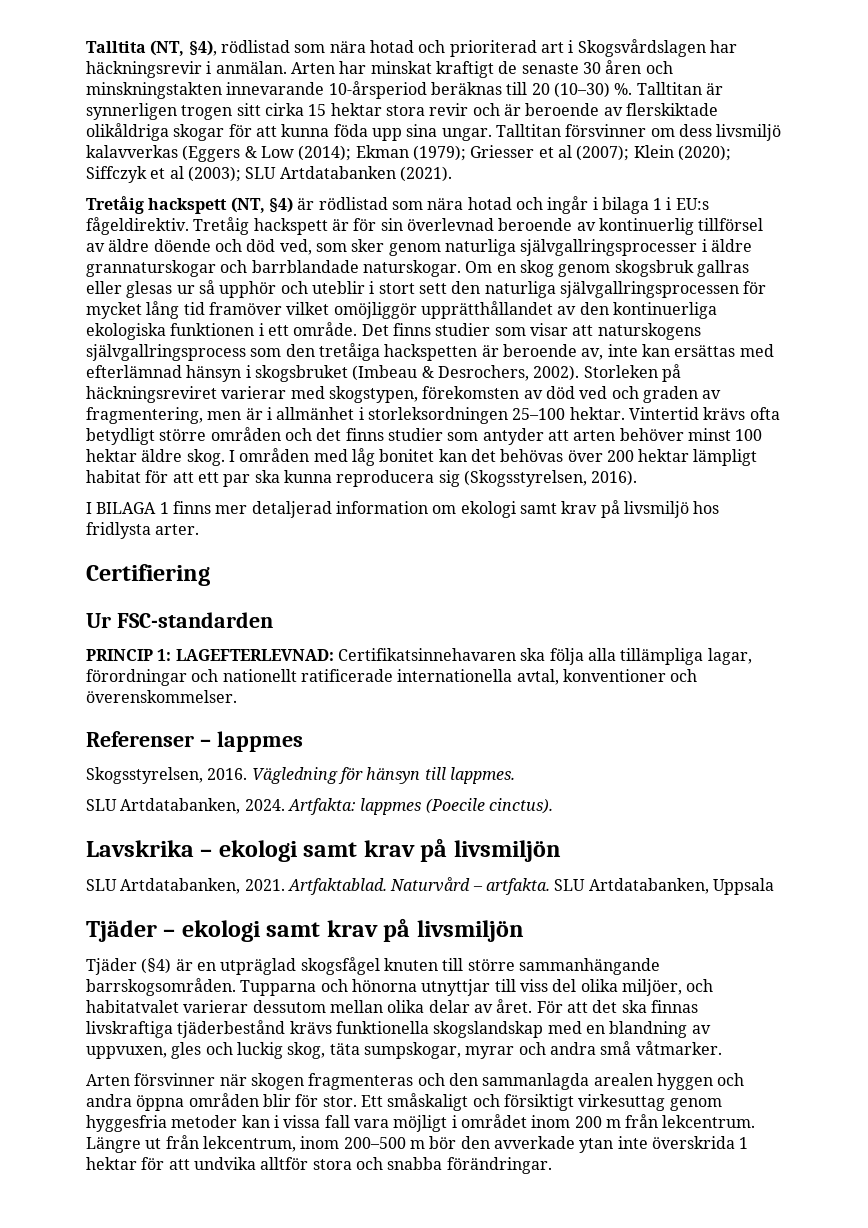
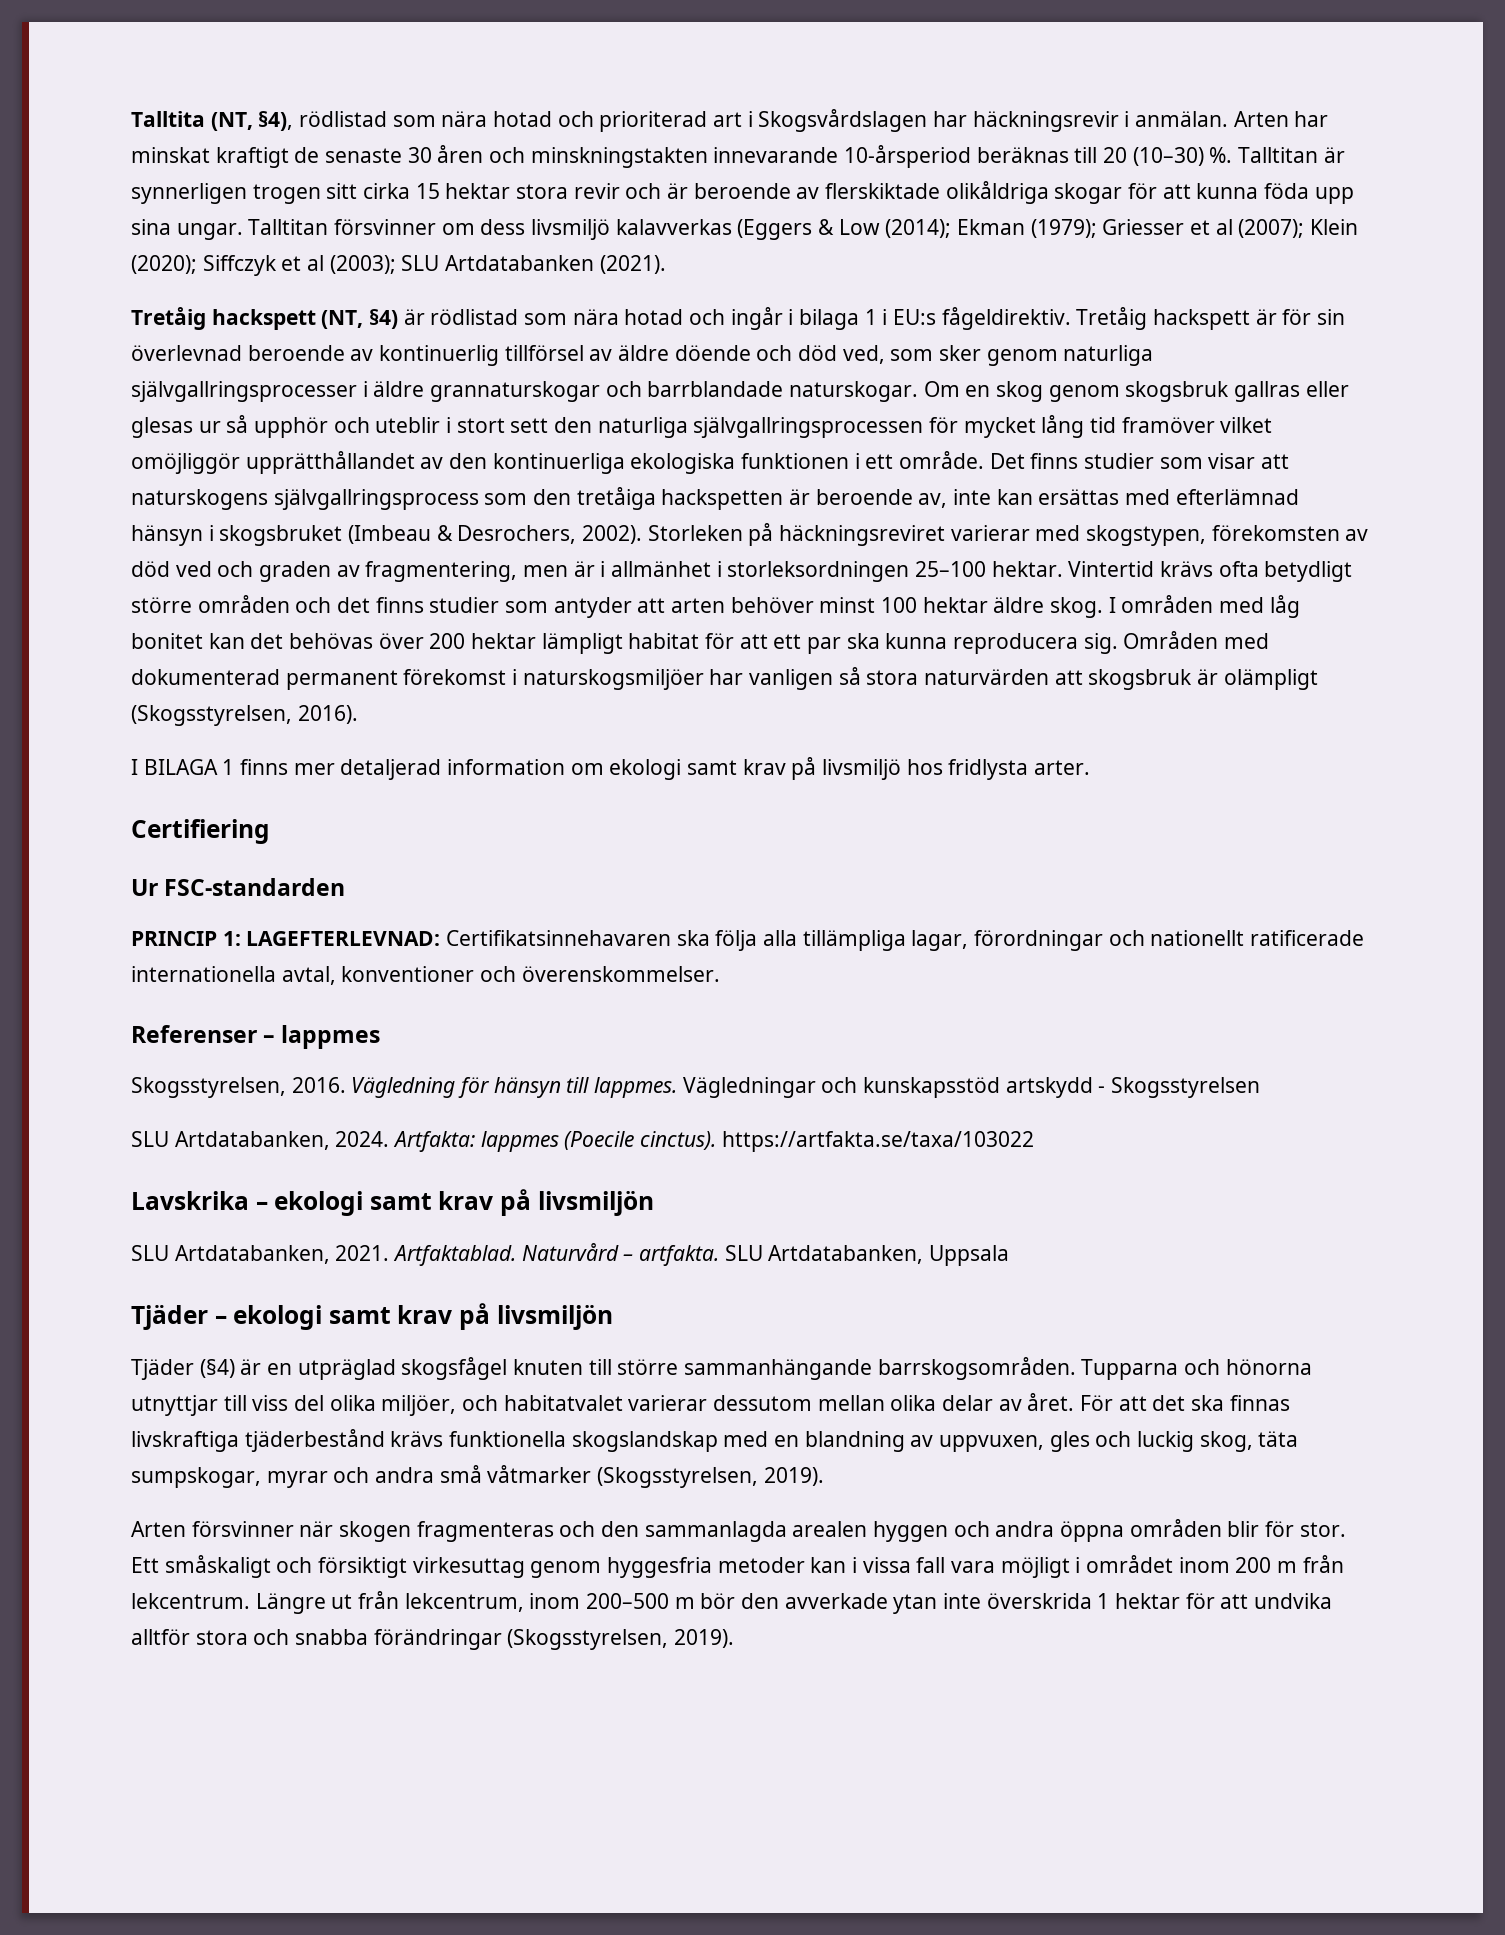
[438,470,460,487] sig -> [1083,631,1270,654] [131,667,1318,690] sig. Områden med dokumenterad permanent förekomst i naturskogsmiljöer har vanligen så stora naturvärden att skogsbruk är olämpligt
(515, 775) none -> [682,1077,1261,1098] Vägledningar och kunskapsstöd artskydd - Skogsstyrelsen
(553, 806) none -> [721,1131,1034,1152] https://artfakta.se/taxa/103022
[635,1041,722,1055] våtmarker. -> [487,1465,824,1488] våtmarker (Skogsstyrelsen, 2019).
[446,1157,552,1174] förändringar. -> [373,1629,735,1650] förändringar (Skogsstyrelsen, 2019).

